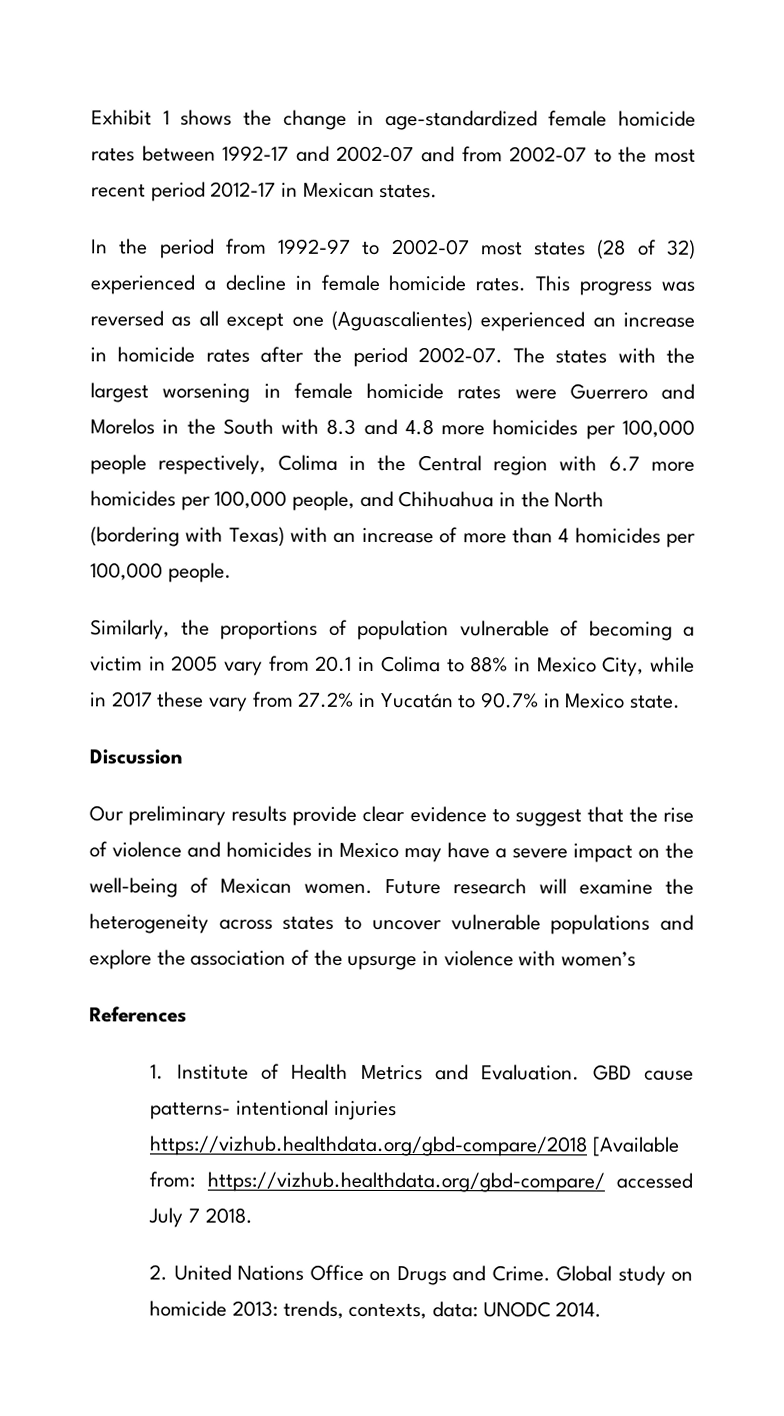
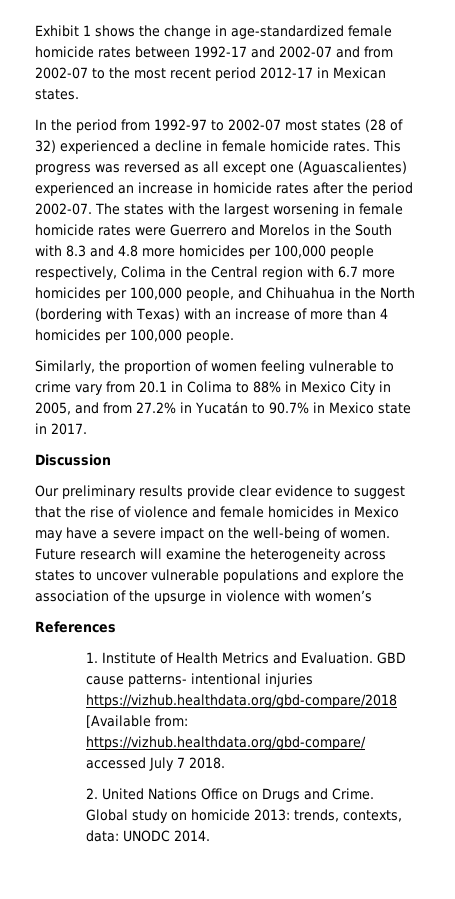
[220,619,695,641] [90,655,219,672] proportions of population vulnerable of becoming a victim in 2005 -> [124,360,394,374] [35,381,71,393] proportion of women feeling vulnerable to crime
[602,656,695,677] [90,691,249,712] City, while in 2017 these vary -> [350,381,391,395] [35,402,99,415] City in 2005, and
[629,694,682,709] state. -> [377,403,411,414] [35,423,87,435] state in 2017.
(221, 849) none -> [220,506,264,518] female
[220,878,292,894] Mexican -> (337, 533) none

